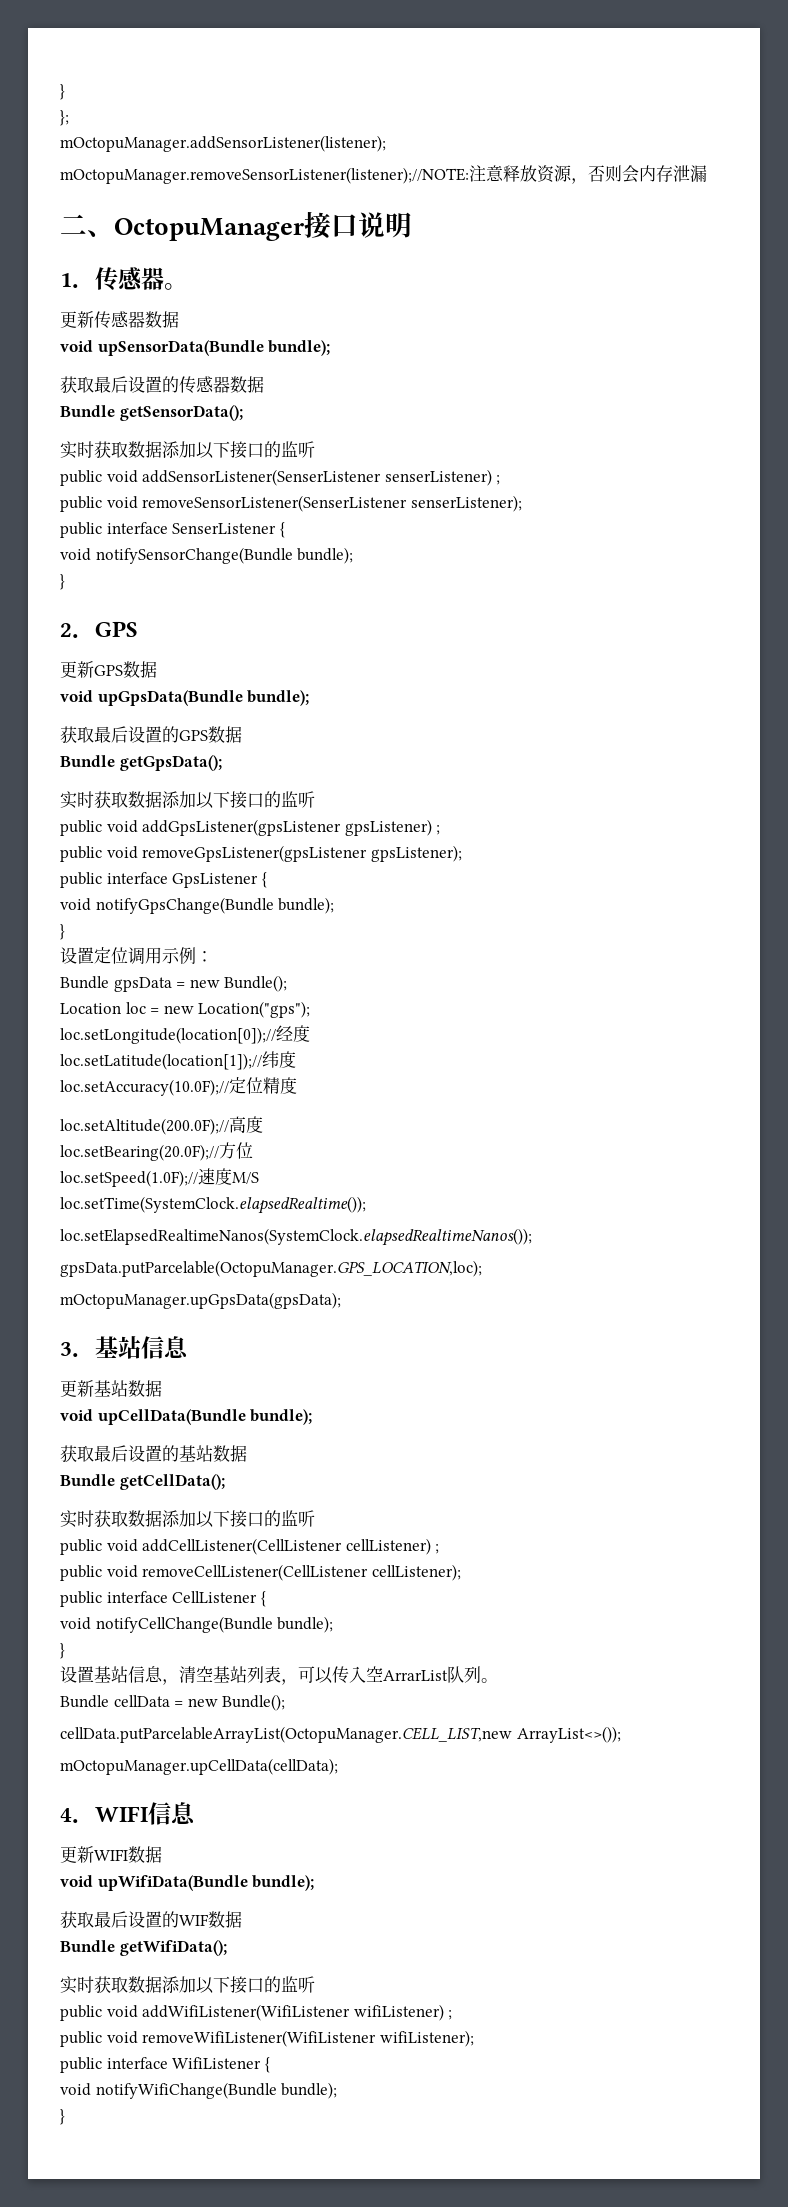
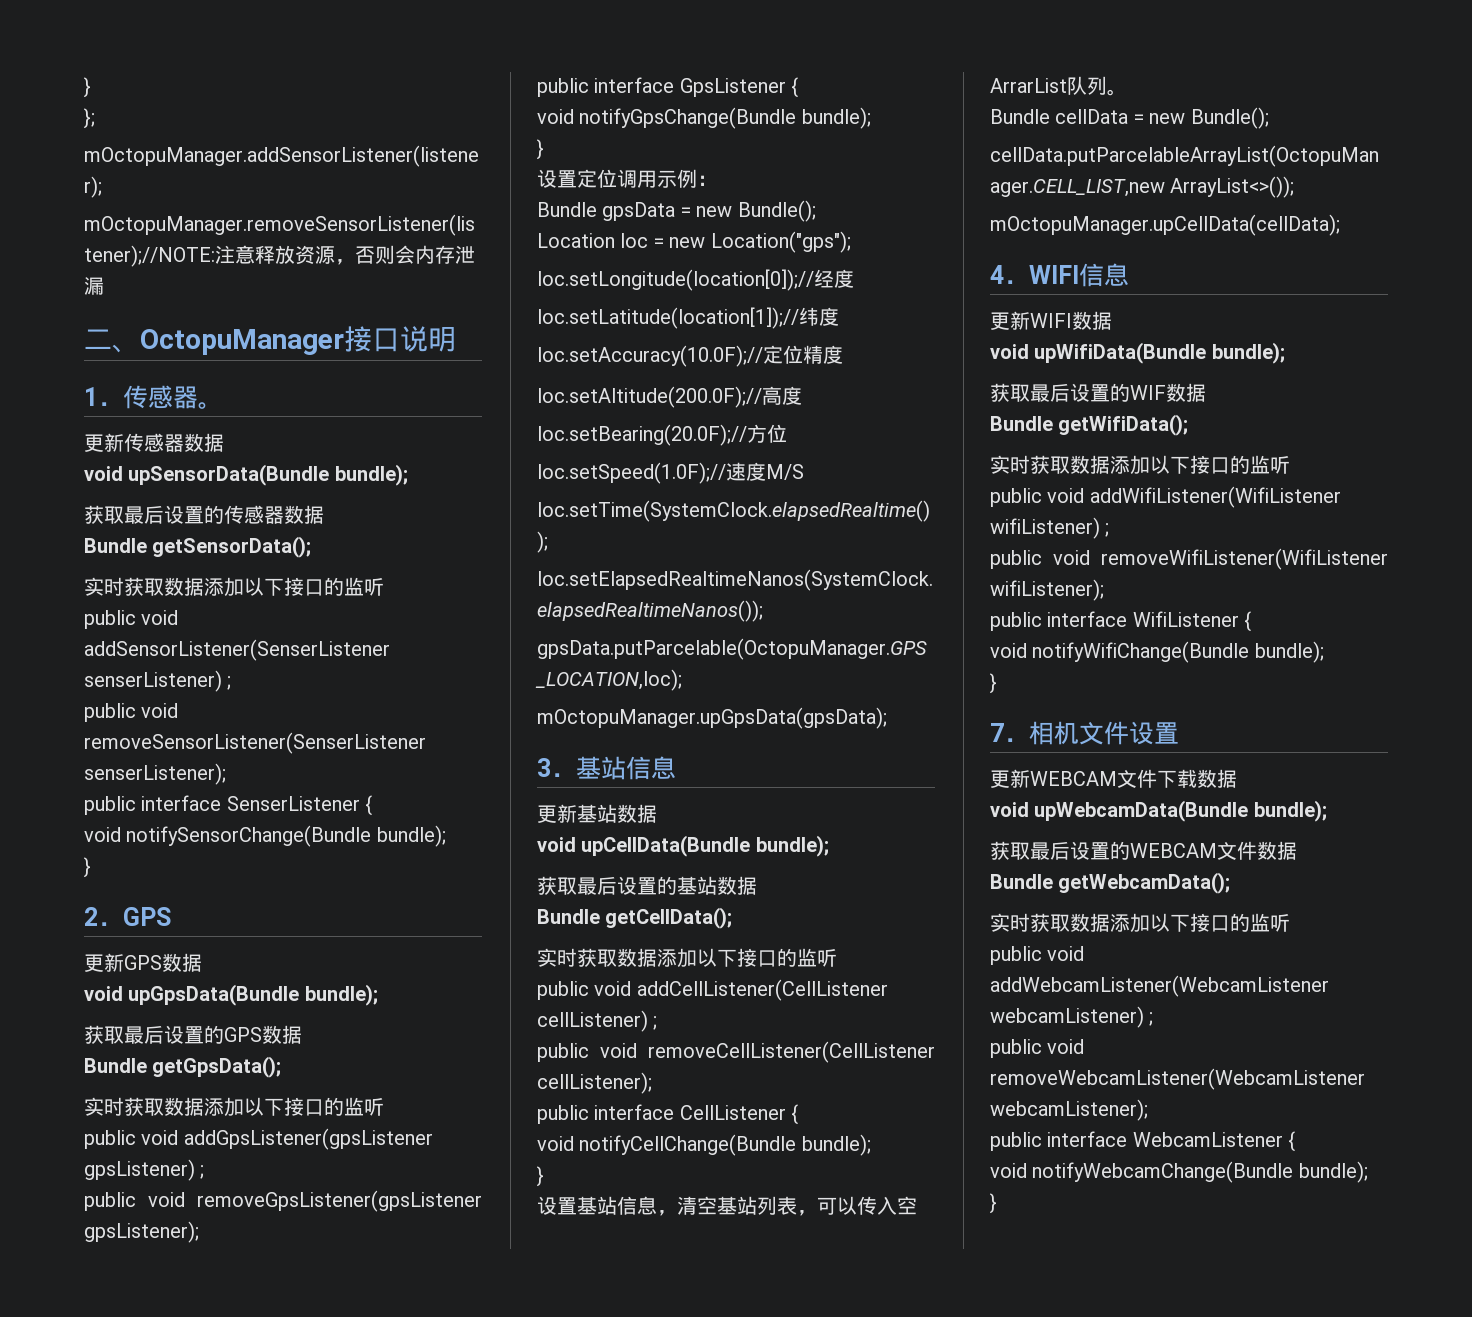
(65, 2117) none -> [990,721,1179,745] [990,769,1237,788] [990,800,1327,822] [990,841,1297,860] [990,872,1231,894] [990,913,1290,933] [990,946,1085,965] [990,975,1329,997] [990,1006,1154,1028] [990,1039,1085,1058] [990,1068,1365,1090] [990,1099,1148,1121] [990,1131,1296,1152] [990,1161,1368,1183] [989,1193,997,1214] // 7．相机文件设置 // 更新WEBCAM文件下载数据 // void upWebcamData(Bundle bundle); // 获取最后设置的WEBCAM文件数据 // Bundle getWebcamData(); // 实时获取数据添加以下接口的监听 // public void addWebcamListener(WebcamListener webcamListener) ; // public void removeWebcamListener(WebcamListener webcamListener); // public interface WebcamListener { // void notifyWebcamChange(Bundle bundle); // }

